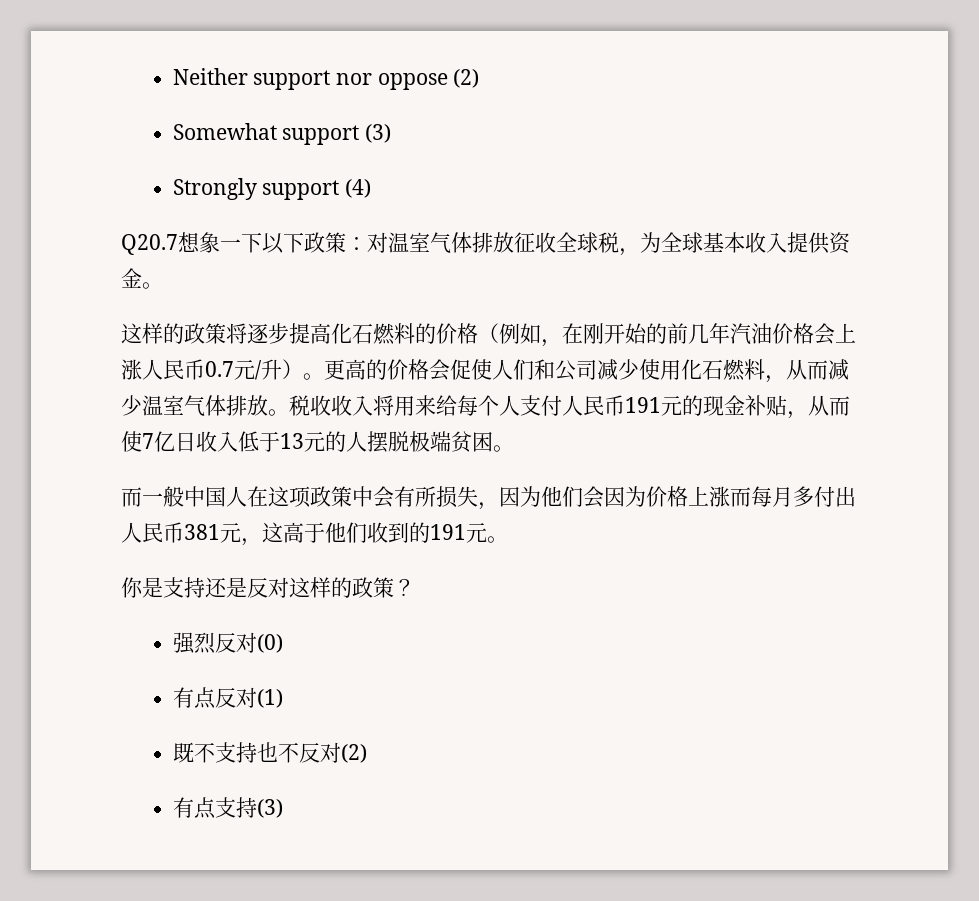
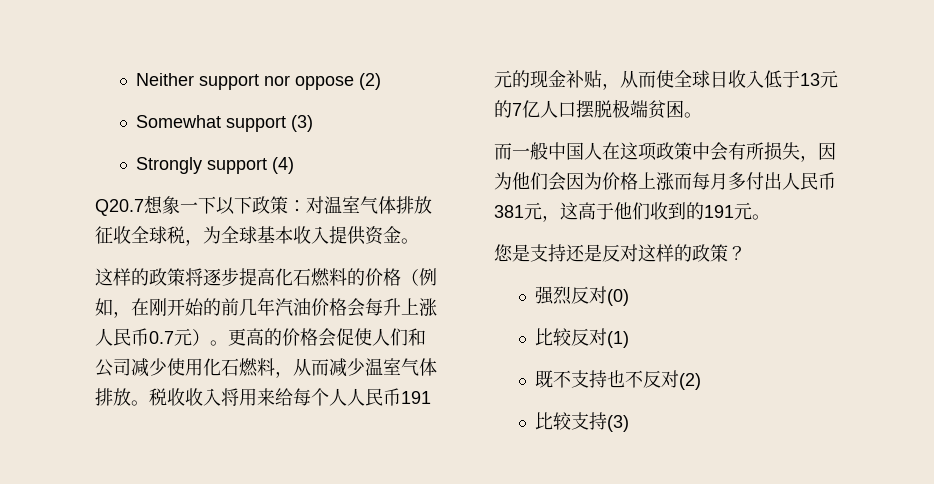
(835, 334) none -> [365,298,401,316] 每升
[255,359,282,380] /升 -> (192, 337) none
[520,395,562,416] 支付 -> (347, 397) none
[142,431,175,452] 7亿 -> [674,70,710,88] 全球
[346,431,367,452] 人 -> [512,100,576,118] 7亿人口
[121,577,143,598] 你 -> [494,244,513,262] 您
[172,687,216,709] 有点 -> [535,328,573,346] 比较
[172,797,216,819] 有点 -> [535,412,573,430] 比较

